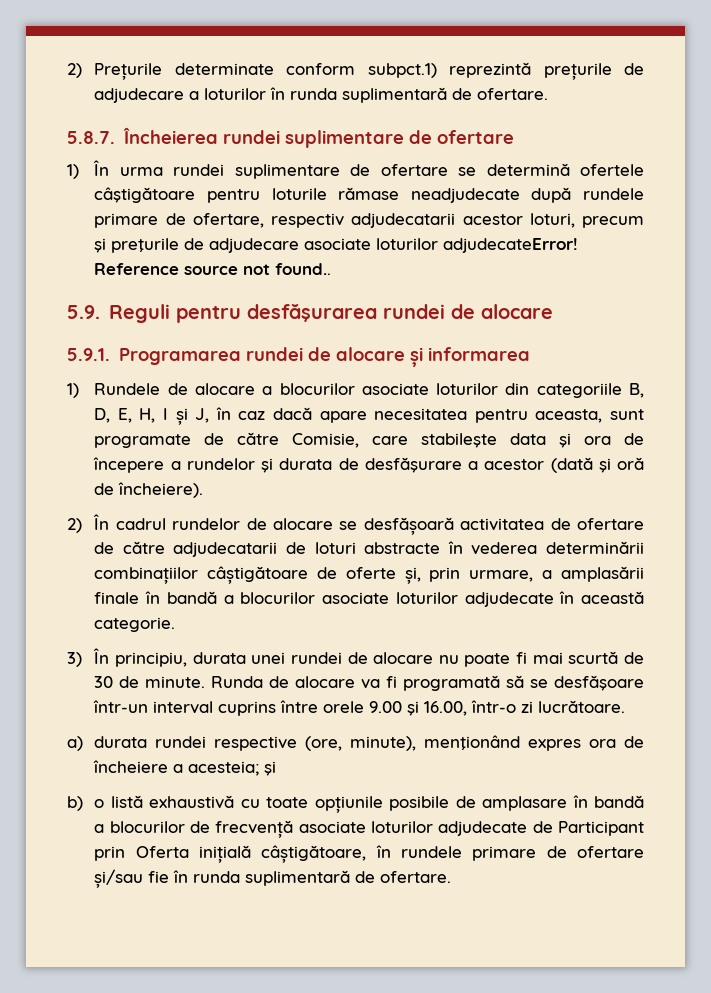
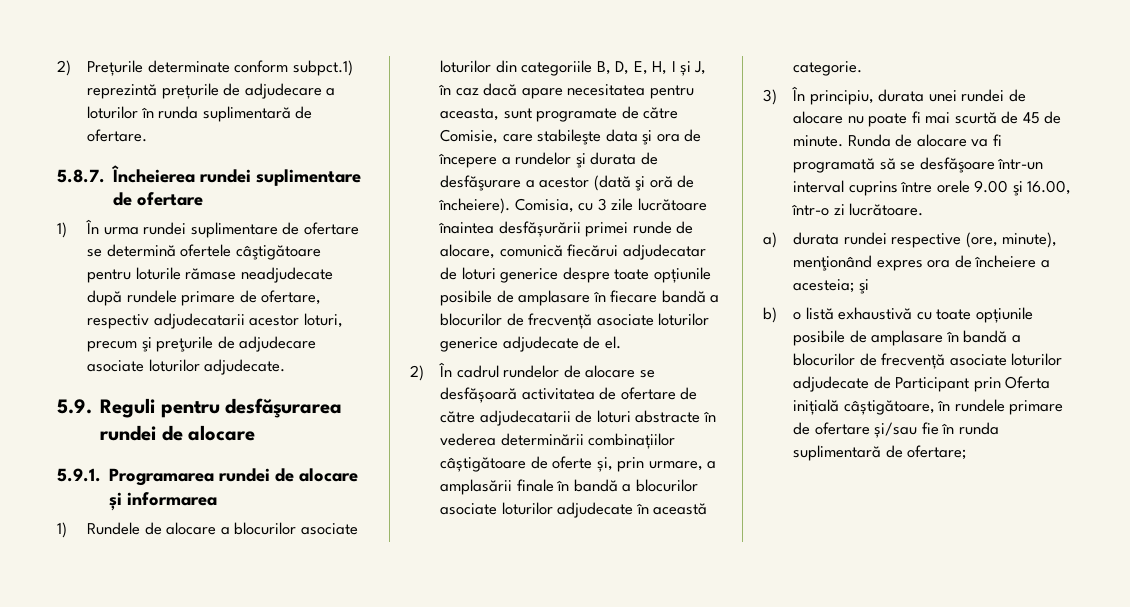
[443,238,579,253] [94,263,332,275] adjudecateError! Reference source not found.. -> [204,359,286,375] adjudecate.
(204, 490) none -> [514,198,707,213] [439,221,694,237] [440,244,706,260] [440,267,711,283] [440,290,720,306] [440,313,710,329] [440,336,621,352] Comisia, cu 3 zile lucrătoare înaintea desfășurării primei runde de alocare, comunică fiecărui adjudecatar de loturi generice despre toate opțiunile posibile de amplasare în fiecare bandă a blocurilor de frecvență asociate loturilor generice adjudecate de el.
[94,676,114,688] 30 -> [1022,112,1040,124] 45
[380,871,452,883] ofertare. -> [907,445,967,460] ofertare;

